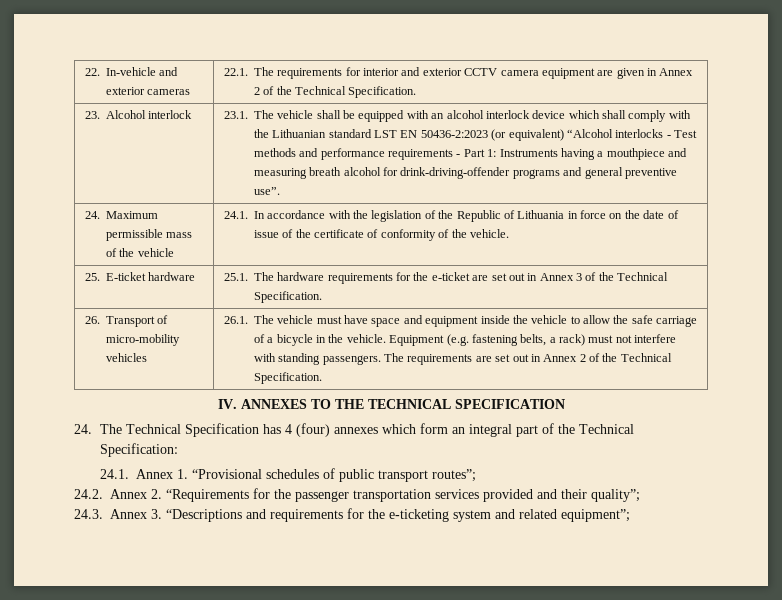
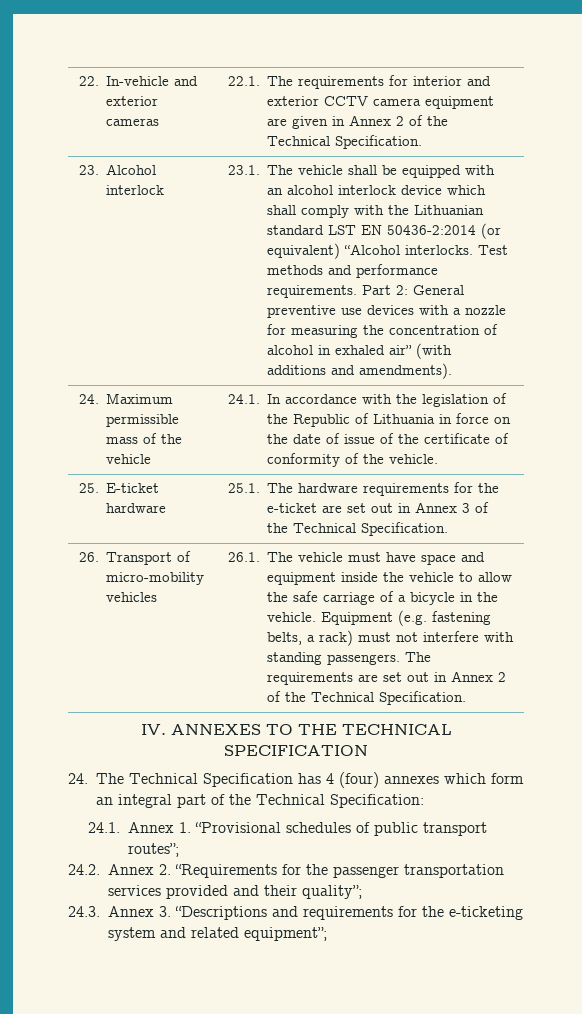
[420,130,488,138] 50436-2:2023 -> [386,225,476,235] 50436-2:2014
[615,129,671,138] interlocks - -> [404,245,473,255] interlocks.
[388,148,688,160] [253,167,677,179] [253,187,280,195] requirements - Part 1: Instruments having a mouthpiece and measuring breath alcohol for drink-driving-offender programs and general preventive use”. -> [266,285,464,298] [266,305,506,318] [266,324,498,338] [266,343,452,359] [266,363,452,379] requirements. Part 2: General preventive use devices with a nozzle for measuring the concentration of alcohol in exhaled air” (with additions and amendments).

